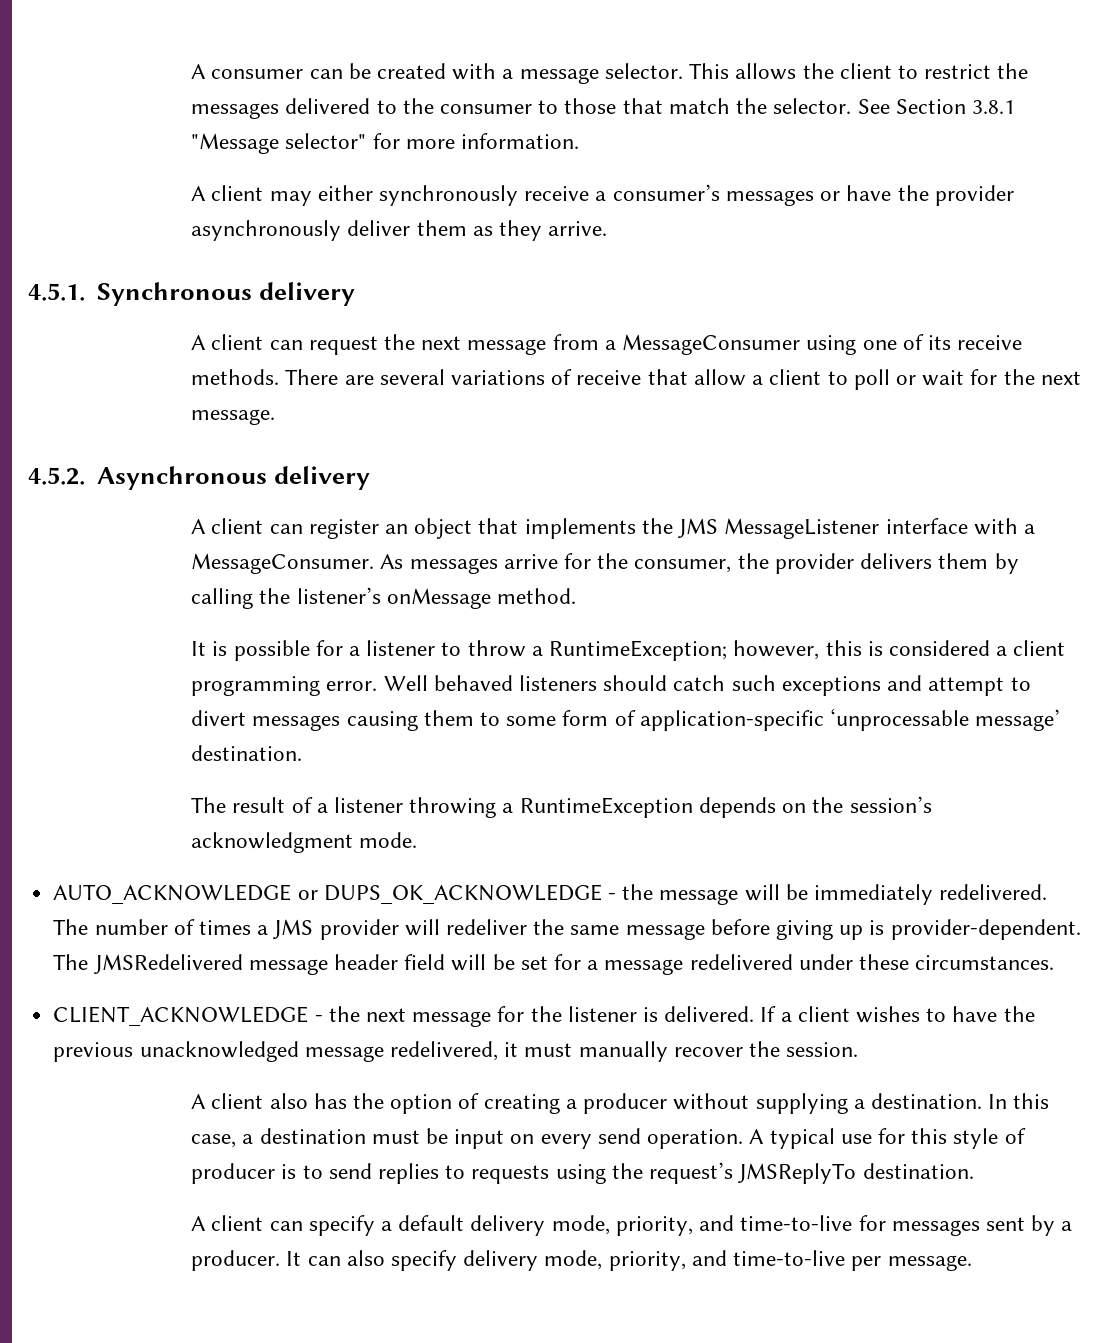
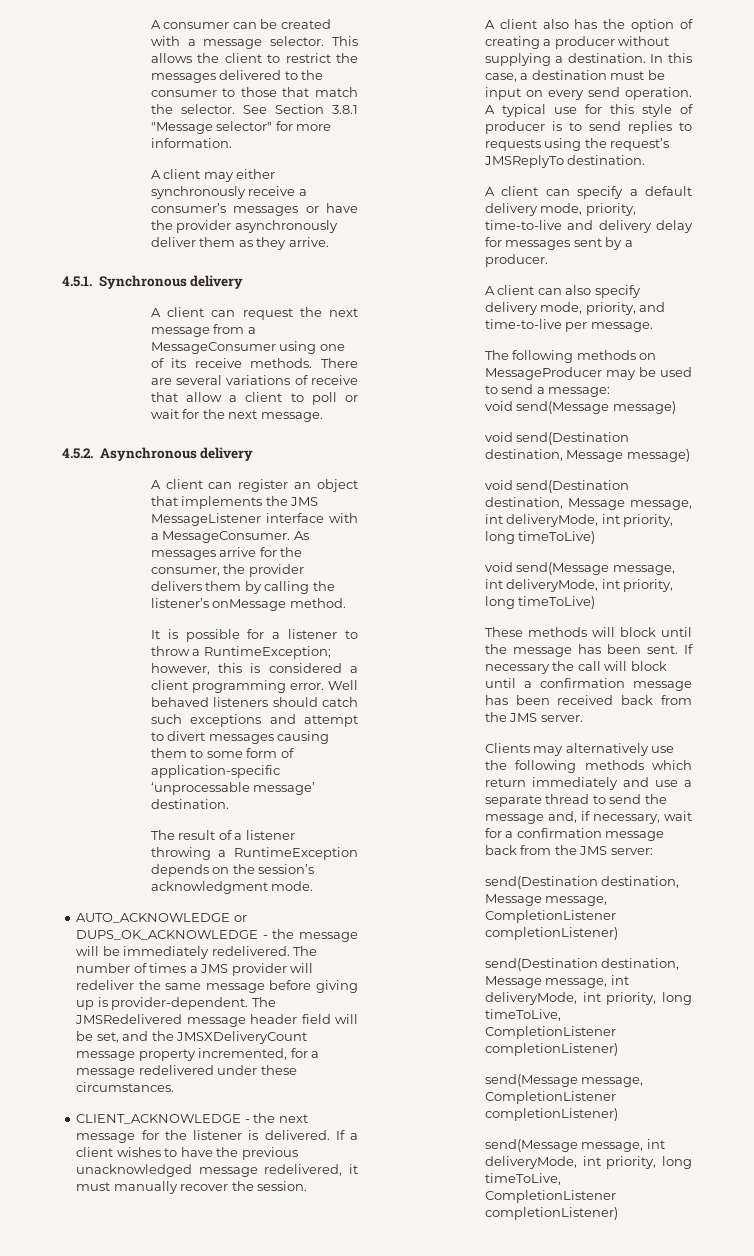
[520,956,548,970] set -> [96,1031,308,1044] [76,1048,288,1061] set, and the JMSXDeliveryCount message property incremented,
[699,1215,853,1231] and time-to-live -> [484,220,693,233] time-to-live and delivery delay
[286,1251,302,1266] It -> [484,285,535,295] // A client
(972, 1263) none -> [484,350,657,363] [484,367,692,380] [484,384,611,397] [484,401,676,414] [484,432,630,445] [484,449,690,462] [484,480,630,493] [484,497,692,510] [484,514,674,527] [484,531,596,544] [484,562,675,575] [484,579,674,592] [484,596,596,609] [484,627,692,637] [484,644,693,657] [484,661,667,674] [484,678,692,691] [484,695,692,705] [484,712,583,722] [484,743,675,756] [484,760,692,773] [484,777,692,790] [484,794,667,807] [484,811,692,824] [484,828,665,841] [484,845,653,855] [484,876,680,889] [484,894,608,906] [484,910,616,923] [484,927,618,940] [484,958,680,971] [484,975,629,988] [484,992,692,1005] [484,1009,561,1021] [484,1026,616,1039] [484,1043,618,1056] [484,1074,644,1087] [484,1091,616,1104] [484,1108,618,1121] [484,1139,665,1152] [484,1156,692,1169] [484,1173,561,1185] [484,1190,616,1203] [484,1207,618,1220] // The following methods on MessageProducer may be used to send a message: // void send(Message message) // void send(Destination destination, Message message) // void send(Destination destination, Message message, int deliveryMode, int priority, long timeToLive) // void send(Message message, int deliveryMode, int priority, long timeToLive) // These methods will block until the message has been sent. If necessary the call will block until a confirmation message has been received back from the JMS server. // Clients may alternatively use the following methods which return immediately and use a separate thread to send the message and, if necessary, wait for a confirmation message back from the JMS server: // send(Destination destination, Message message, CompletionListener completionListener) // send(Destination destination, Message message, int deliveryMode, int priority, long timeToLive, CompletionListener completionListener) // send(Message message, CompletionListener completionListener) // send(Message message, int deliveryMode, int priority, long timeToLive, CompletionListener completionListener)

